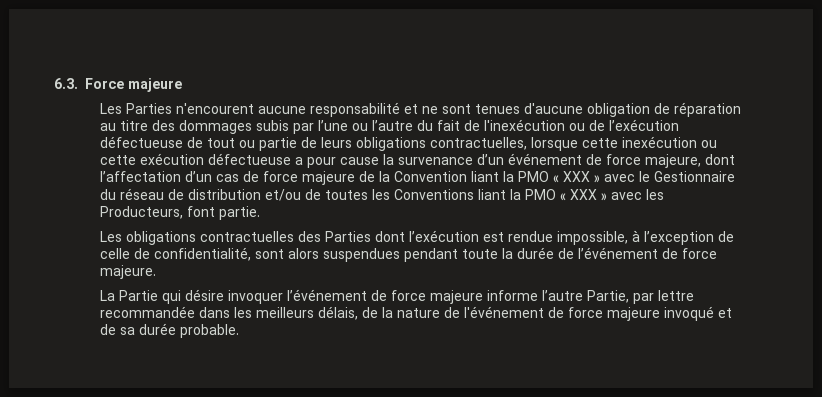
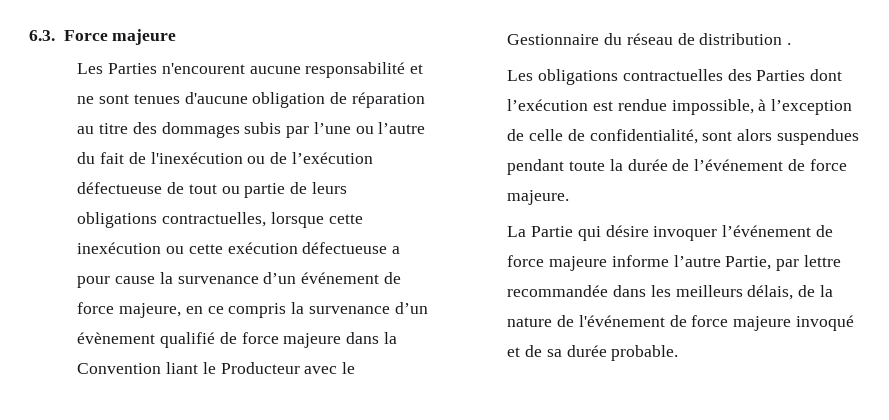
[705,154,736,165] [100,171,376,185] dont l’affectation d’un cas de force majeure de -> [185,302,428,318] [77,332,380,348] en ce compris la survenance d’un évènement qualifié de force majeure dans
[503,171,601,183] la PMO « XXX » -> [202,362,300,374] le Producteur
[265,189,665,201] [100,206,261,220] et/ou de toutes les Conventions liant la PMO « XXX » avec les Producteurs, font partie. -> [787,43,792,45] .

